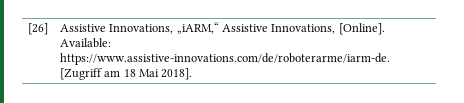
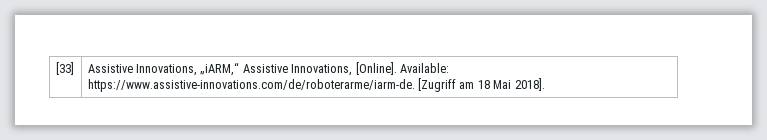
[27,23,48,35] [26] -> [55,62,74,75] [33]

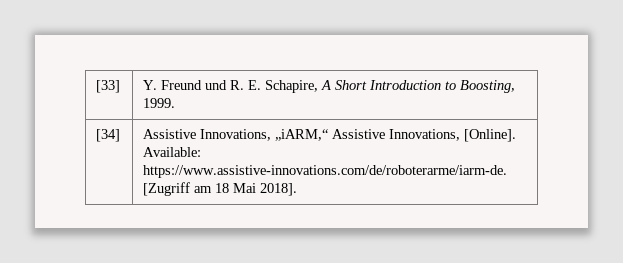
(74, 68) none -> [143,80,516,93] [143,98,176,108] [96,129,121,142] | Y. Freund und R. E. Schapire, A Short Introduction to Boosting, 1999. // [34]

